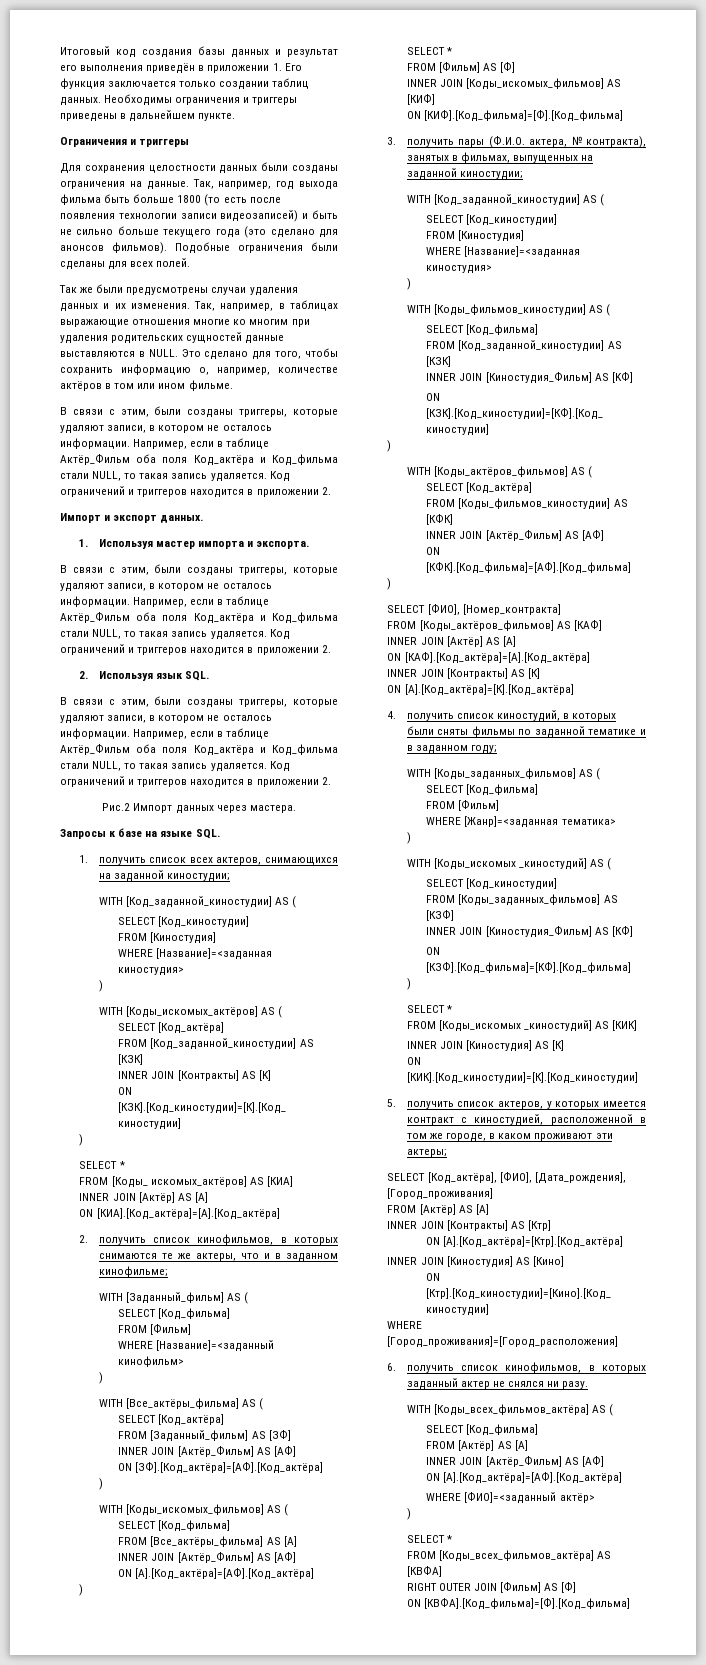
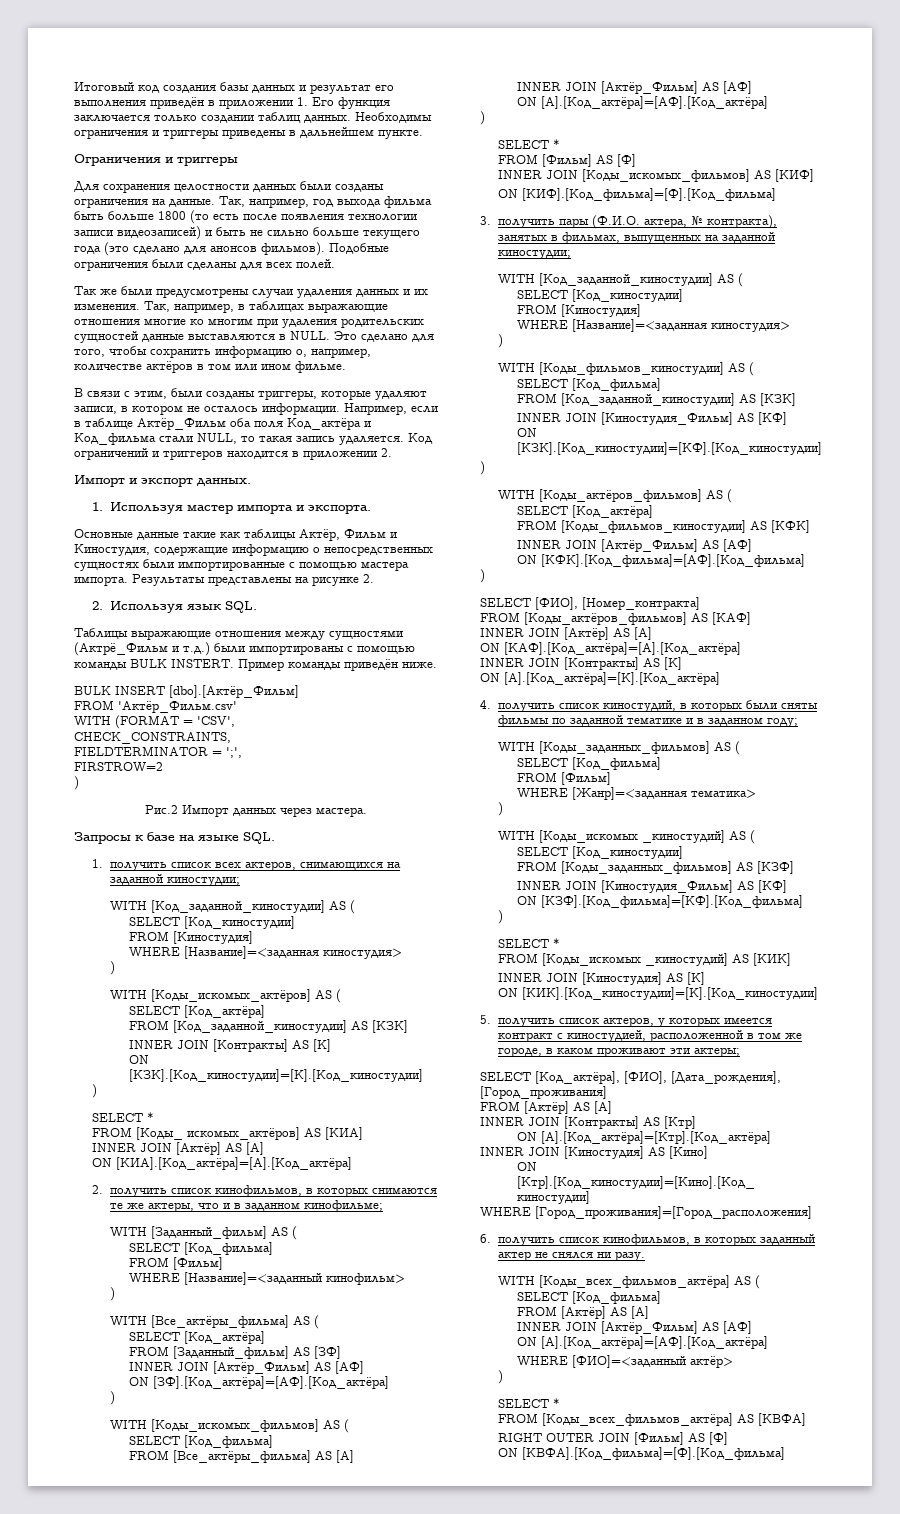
[60,564,338,576] [60,583,272,592] [60,596,270,607] [60,612,338,624] [60,629,290,640] [60,644,319,656] В связи с этим, были созданы триггеры, которые удаляют записи, в котором не осталось информации. Например, если в таблице Актёр_Фильм оба поля Код_актёра и Код_фильма стали NULL, то такая запись удаляется. Код ограничений и триггеров находится в приложении -> [74,529,397,541] [74,544,433,556] [74,559,409,571] [74,574,359,586] Основные данные такие как таблицы Актёр, Фильм и Киностудия, содержащие информацию о непосредственных сущностях были импортированные с помощью мастера импорта. Результаты представлены на рисунке
[60,696,338,708] [60,715,272,724] [60,728,270,739] [60,744,338,756] [60,761,290,772] [60,776,331,788] В связи с этим, были созданы триггеры, которые удаляют записи, в котором не осталось информации. Например, если в таблице Актёр_Фильм оба поля Код_актёра и Код_фильма стали NULL, то такая запись удаляется. Код ограничений и триггеров находится в приложении 2. -> [74,628,403,640] [74,642,415,656] [74,659,437,671] [74,685,299,698] [74,700,237,713] [74,715,235,729] [74,732,231,744] [74,746,242,758] [74,762,163,771] [74,776,79,790] Таблицы выражающие отношения между сущностями (Актрё_Фильм и т.д.) были импортированы с помощью команды BULK INSTERT. Пример команды приведён ниже. // BULK INSERT [dbo].[Актёр_Фильм] // FROM 'Актёр_Фильм.csv' // WITH (FORMAT = 'CSV', // CHECK_CONSTRAINTS, // FIELDTERMINATOR = ';', // FIRSTROW=2 // )

